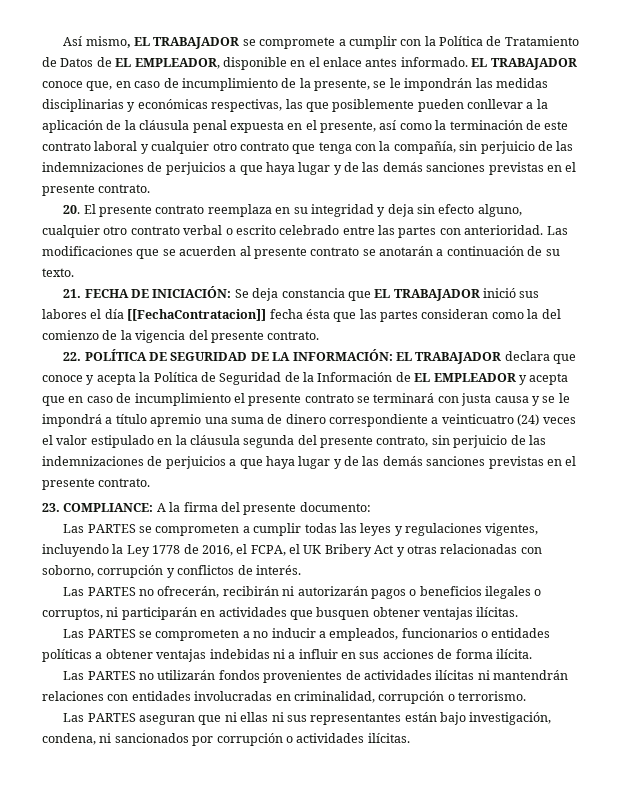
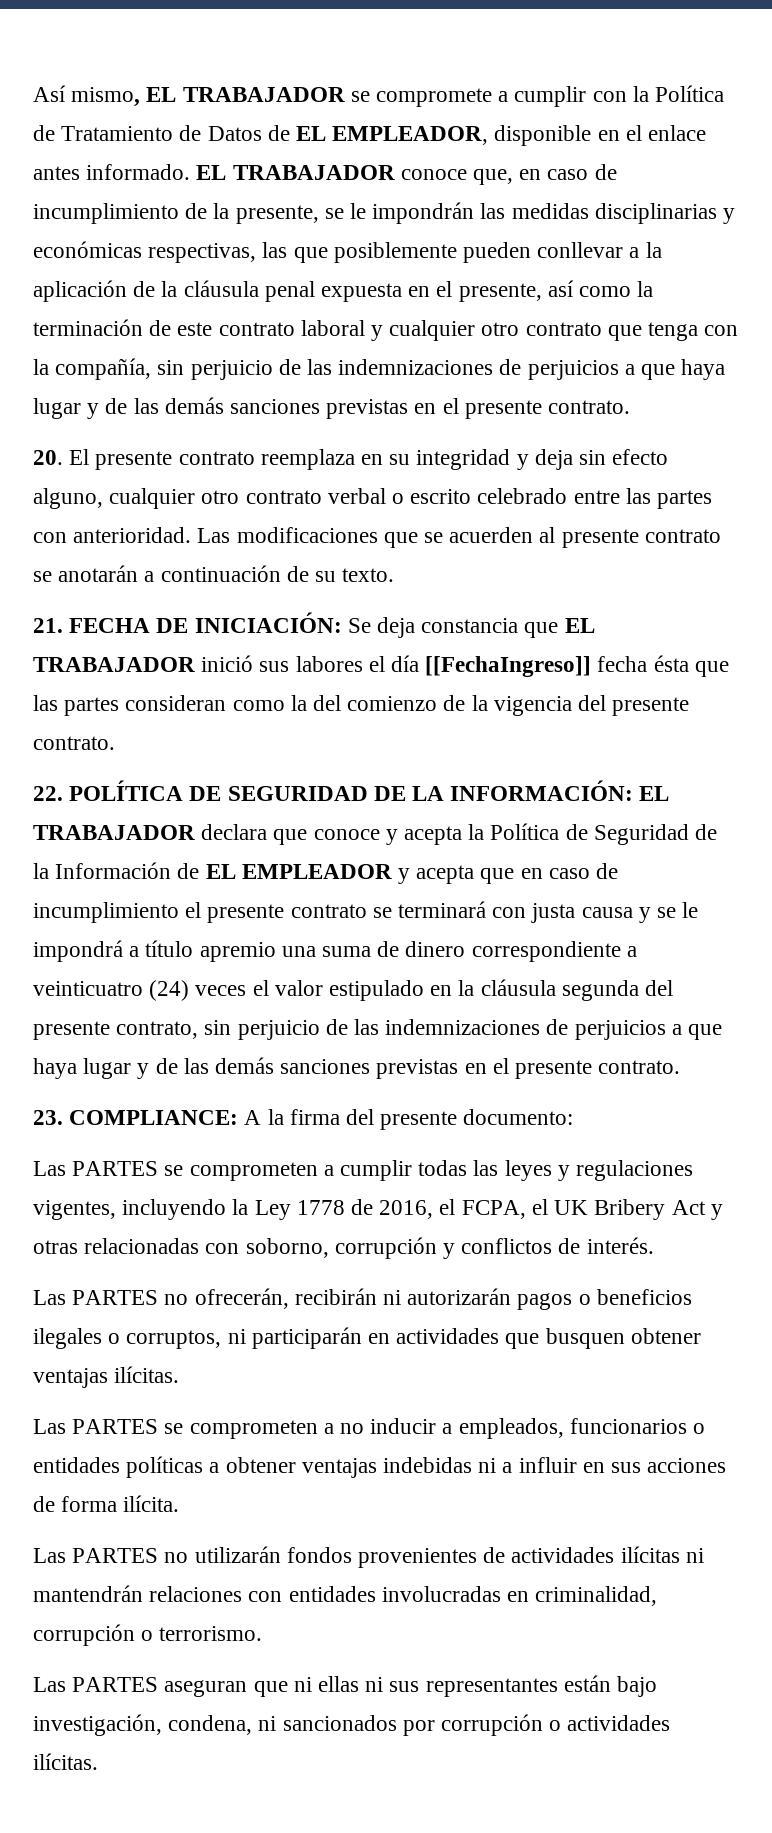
[127,309,267,321] [[FechaContratacion]] -> [425,656,592,677] [[FechaIngreso]]

